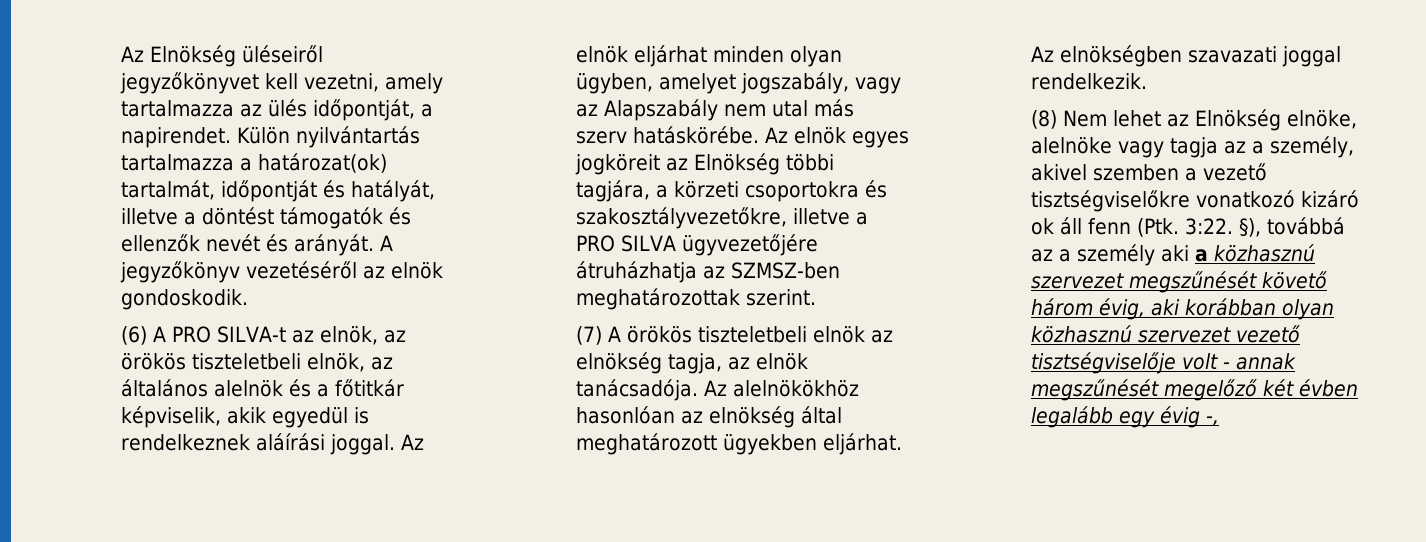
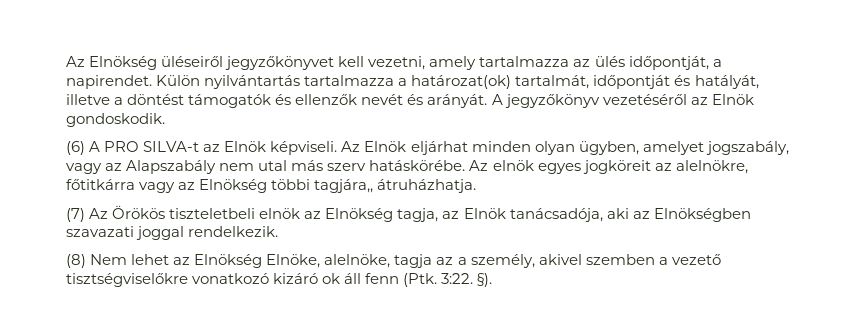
[390,262,443,279] elnök -> [711,94,754,105] Elnök
[319,326,406,345] [120,353,393,372] [120,379,404,397] [120,406,369,428] [120,433,424,455] [575,46,628,63] elnök, az örökös tiszteletbeli elnök, az általános alelnök és a főtitkár képviselik, akik egyedül is rendelkeznek aláírási joggal. Az elnök -> [224,141,407,155] Elnök képviseli. Az Elnök
[693,153,834,175] [575,180,887,202] [575,207,868,229] [575,234,818,256] [575,261,840,283] [575,288,816,310] Elnökség többi tagjára, a körzeti csoportokra és szakosztályvezetőkre, illetve a PRO SILVA ügyvezetőjére átruházhatja az SZMSZ-ben meghatározottak szerint. -> [675,160,748,174] [66,179,477,193] alelnökre, főtitkárra vagy az Elnökség többi tagjára,, átruházhatja.
[607,326,692,343] A örökös -> [89,205,166,219] Az Örökös
[575,352,662,374] elnökség -> [325,208,394,222] Elnökség
[755,353,808,370] [575,379,859,401] [575,406,842,428] [575,433,902,455] [1030,45,1182,67] elnök tanácsadója. Az alelnökökhöz hasonlóan az elnökség által meghatározott ügyekben eljárhat. Az elnökségben -> [463,208,751,222] Elnök tanácsadója, aki az Elnökségben
[1286,110,1357,129] [1030,137,1164,158] elnöke, alelnöke vagy -> [266,254,391,268] Elnöke, alelnöke,
[1238,217,1345,237] [1030,244,1315,266] [1030,271,1327,293] [1030,298,1334,320] [1030,325,1300,343] [1030,352,1296,374] [1030,379,1358,401] [1030,406,1219,428] §), továbbá az a személy aki a közhasznú szervezet megszűnését követő három évig, aki korábban olyan közhasznú szervezet vezető tisztségviselője volt - annak megszűnését megelőző két évben legalább egy évig -, -> [477,273,493,287] §).

